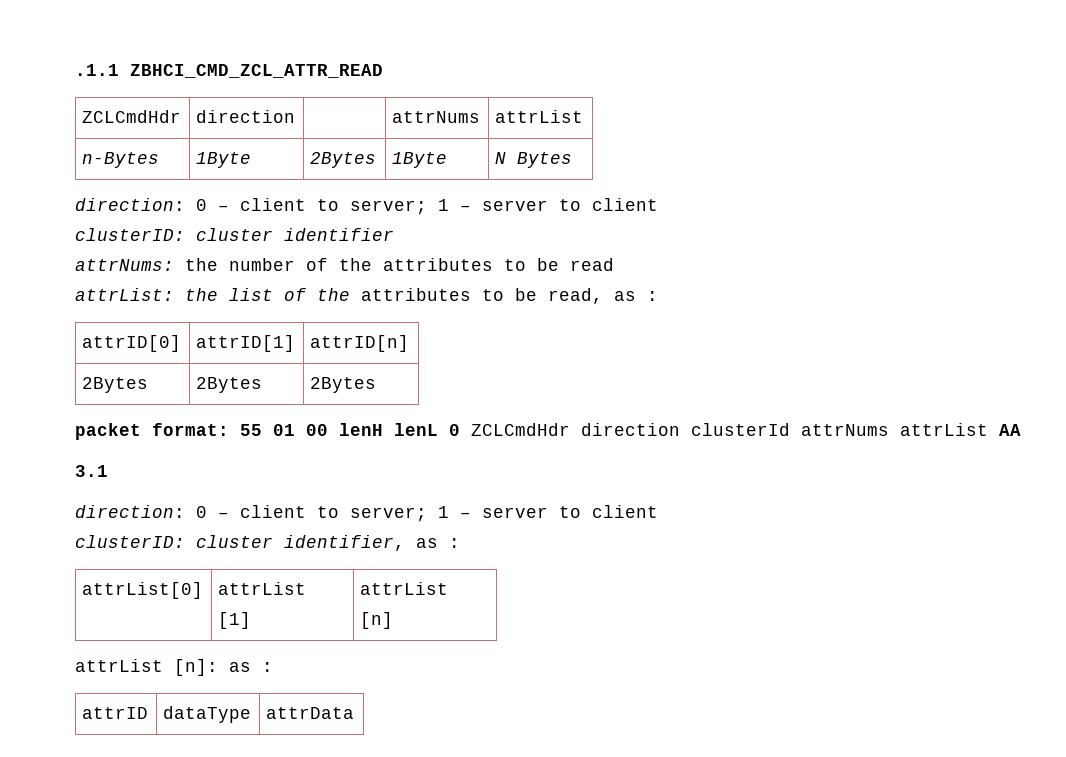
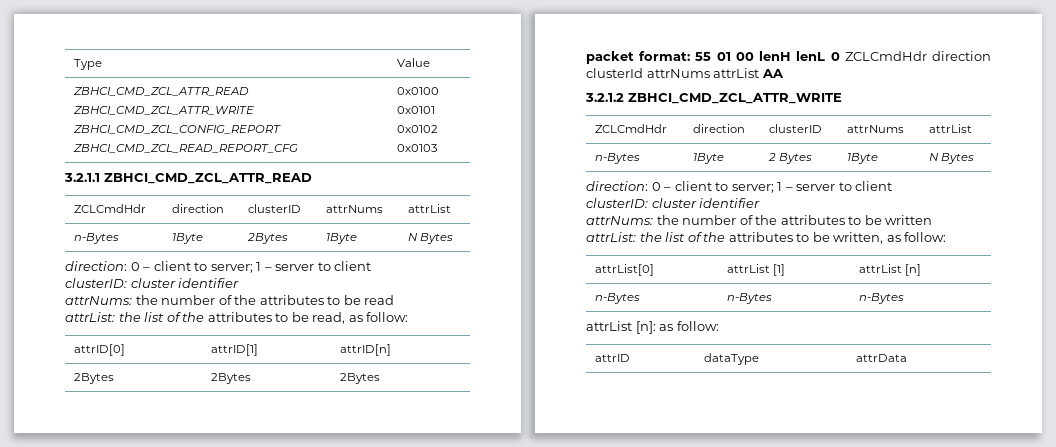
[75,64,119,76] .1.1 -> [73,59,102,70] [396,58,430,67] [72,87,249,96] [72,106,254,115] [72,125,281,134] [72,144,298,153] [396,87,439,95] [396,106,435,114] [396,125,438,133] [396,144,437,152] [64,173,100,182] Type | Value // ZBHCI_CMD_ZCL_ATTR_READ // ZBHCI_CMD_ZCL_ATTR_WRITE // ZBHCI_CMD_ZCL_CONFIG_REPORT // ZBHCI_CMD_ZCL_READ_REPORT_CFG | 0x0100 // 0x0101 // 0x0102 // 0x0103 // 3.2.1.1
(296, 116) none -> [247,204,301,213] clusterID
[647,291,658,301] : -> [366,312,409,322] follow:
[75,465,108,477] 3.1 -> [585,93,842,104] [594,124,667,133] [692,124,745,133] [768,124,822,133] [846,125,904,133] [928,124,972,133] [594,153,640,164] [692,153,724,164] [767,153,812,164] [846,153,878,164] [928,153,974,164] 3.2.1.2 ZBHCI_CMD_ZCL_ATTR_WRITE // ZCLCmdHdr | direction | clusterID | attrNums | attrList // n-Bytes | 1Byte | 2 Bytes | 1Byte | N Bytes
[284,535,460,551] identifier, as : -> [699,198,761,208] [586,215,933,225] [586,232,947,244] identifier // attrNums: the number of the attributes to be written // attrList: the list of the attributes to be written, as follow:
(394, 620) none -> [594,293,640,304] [726,293,772,304] [858,293,904,304] // n-Bytes | n-Bytes | n-Bytes
[262,662,273,672] : -> [676,321,719,331] follow:

